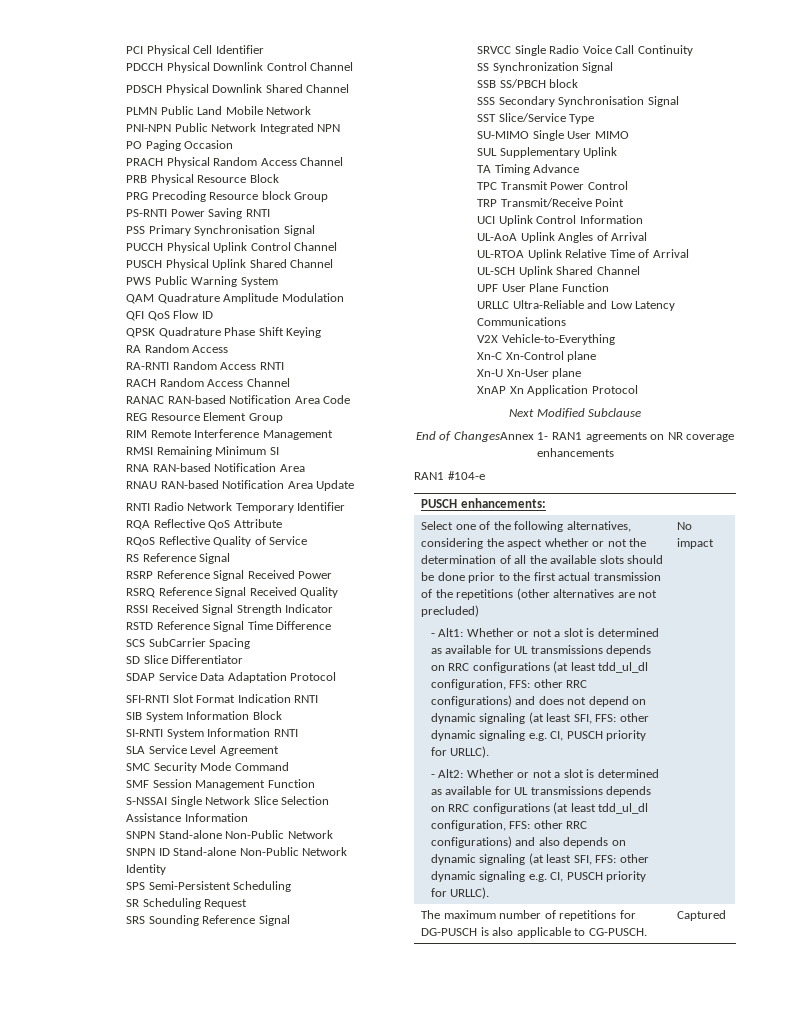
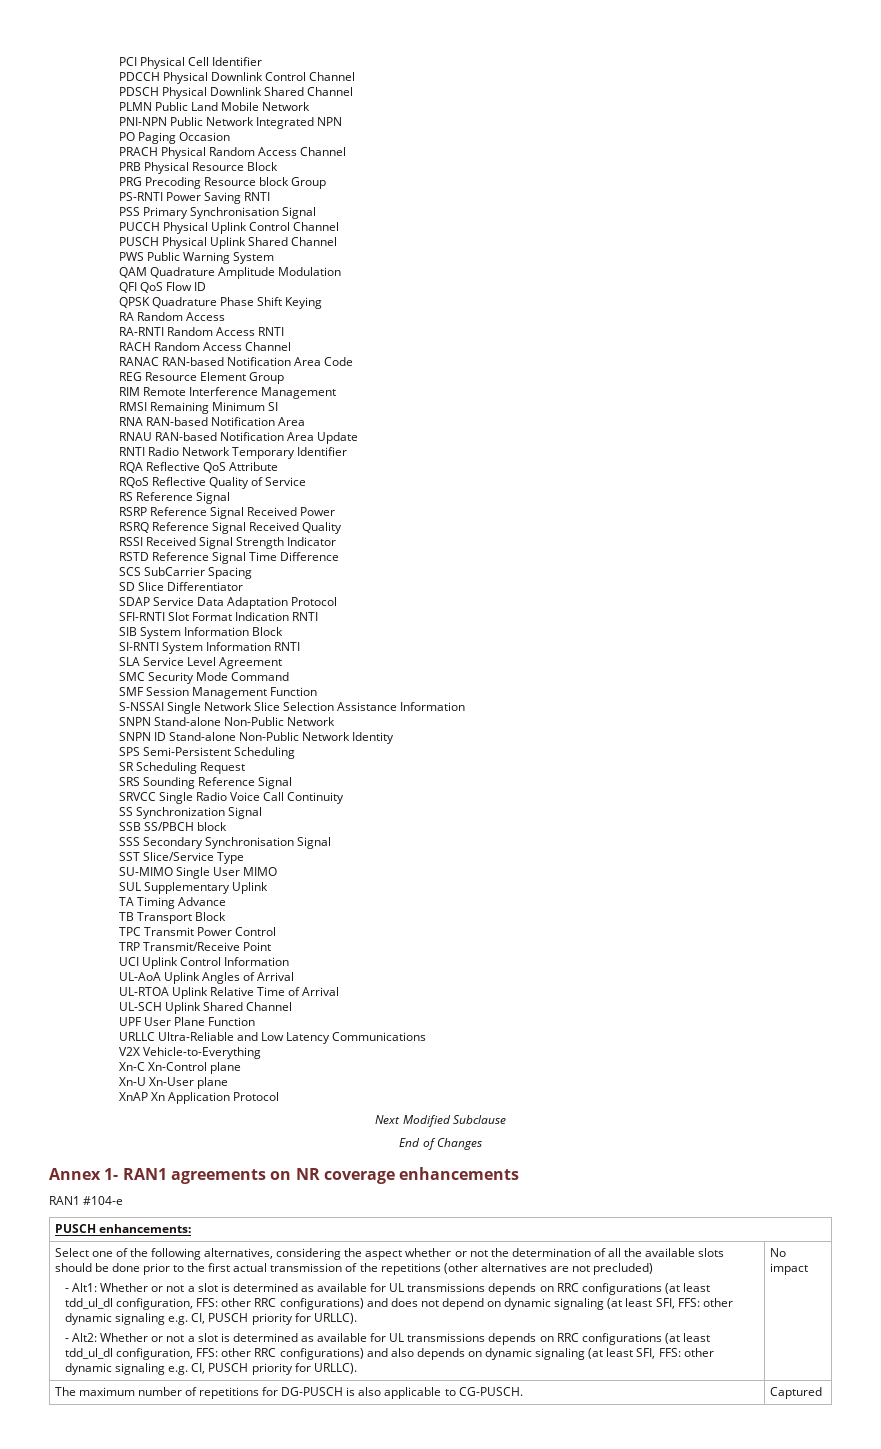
(580, 168) none -> [118,912,226,924] // TB Transport Block
[453,431,534,442] ChangesAnnex -> [436,1138,482,1150] [49,1168,101,1180] Changes // Annex

